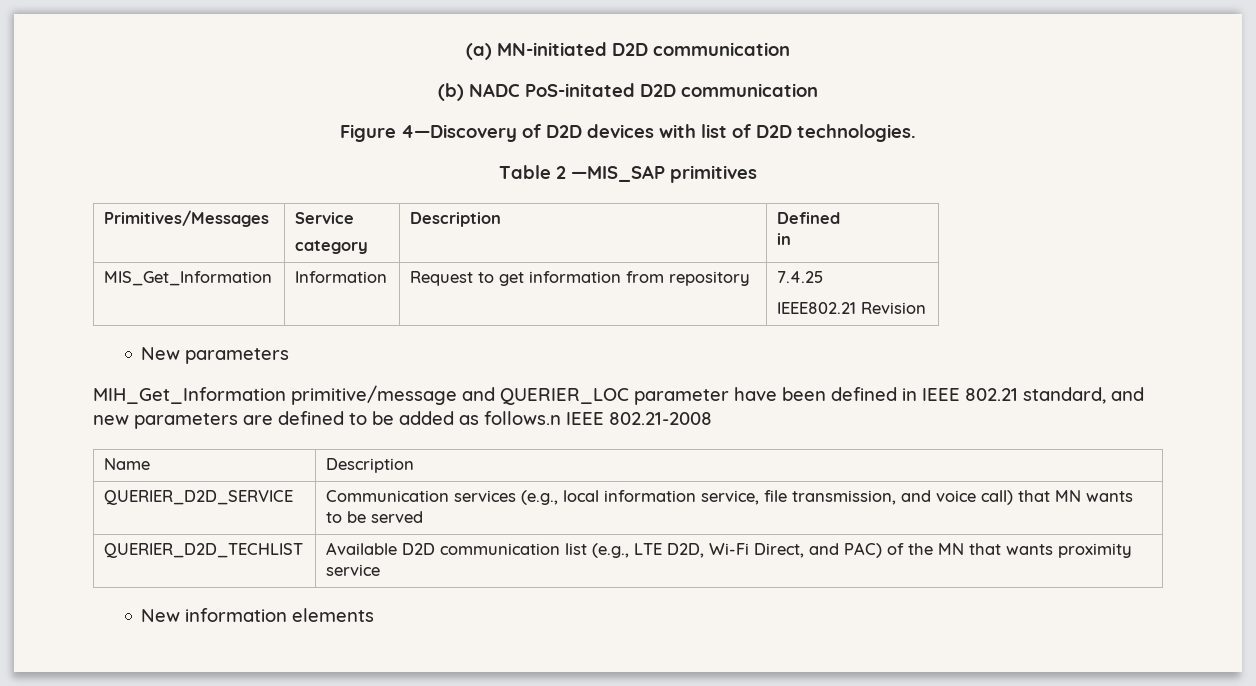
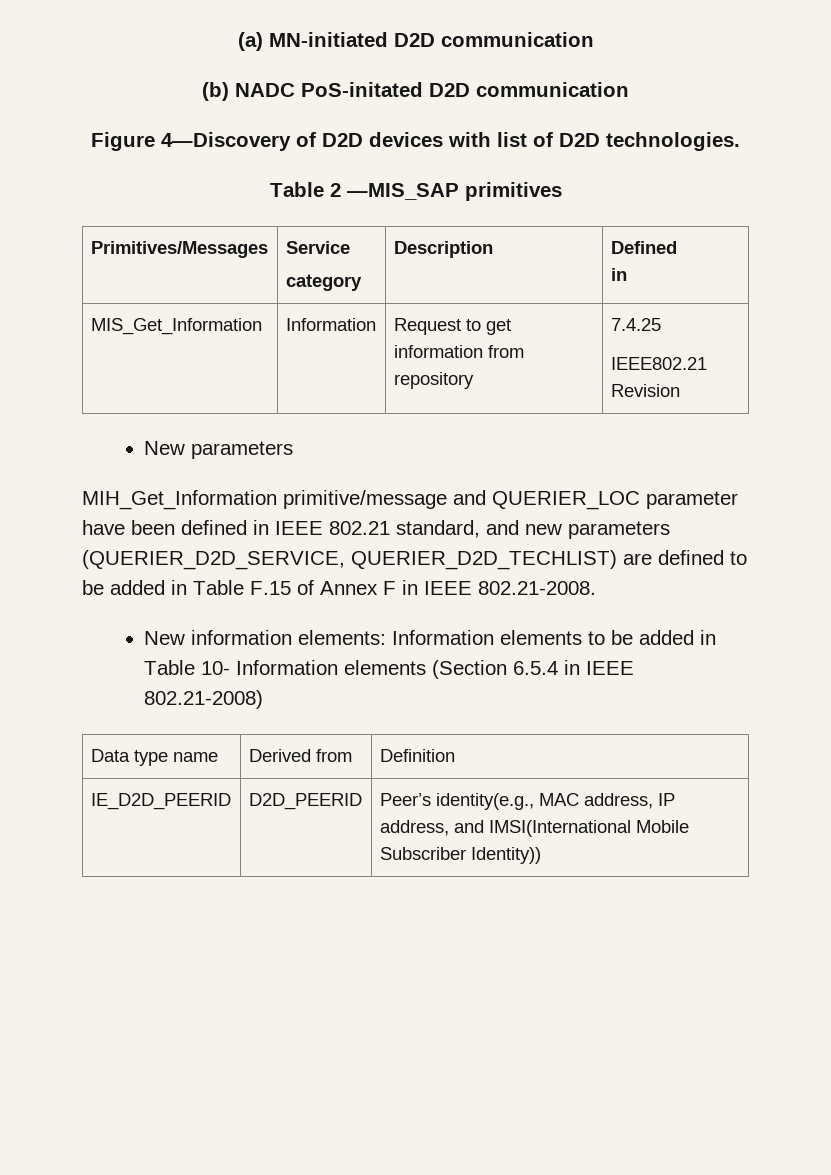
(238, 421) none -> [82,550,617,570] (QUERIER_D2D_SERVICE, QUERIER_D2D_TECHLIST)
[459,411,712,425] [104,458,151,470] [326,458,415,473] [104,490,294,505] [326,490,1134,505] [326,511,424,523] [104,543,304,558] [326,542,1133,558] [326,564,381,576] [141,608,375,622] as follows.n IEEE 802.21-2008 // Name | Description // QUERIER_D2D_SERVICE | Communication services (e.g., local information service, file transmission, and voice call) that MN wants to be served // QUERIER_D2D_TECHLIST | Available D2D communication list (e.g., LTE D2D, Wi-Fi Direct, and PAC) of the MN that wants proximity service // New information elements -> [171,580,596,595] [144,630,717,645] [144,660,635,679] [144,690,264,709] [90,749,218,766] [248,749,352,762] [379,749,455,762] [90,793,231,810] [248,793,362,810] [379,793,675,810] [379,820,689,837] [379,847,541,864] in Table F.15 of Annex F in IEEE 802.21-2008. // New information elements: Information elements to be added in Table 10- Information elements (Section 6.5.4 in IEEE 802.21-2008) // Data type name | Derived from | Definition // IE_D2D_PEERID | D2D_PEERID | Peer’s identity(e.g., MAC address, IP address, and IMSI(International Mobile Subscriber Identity))

